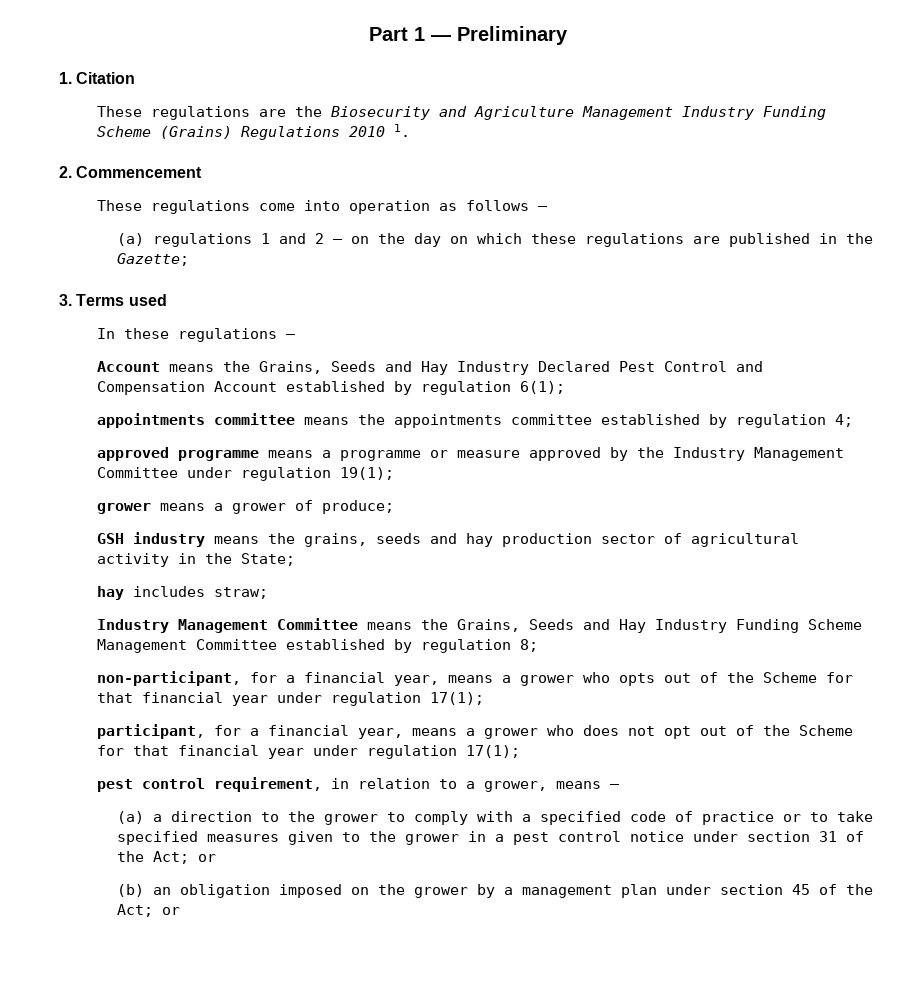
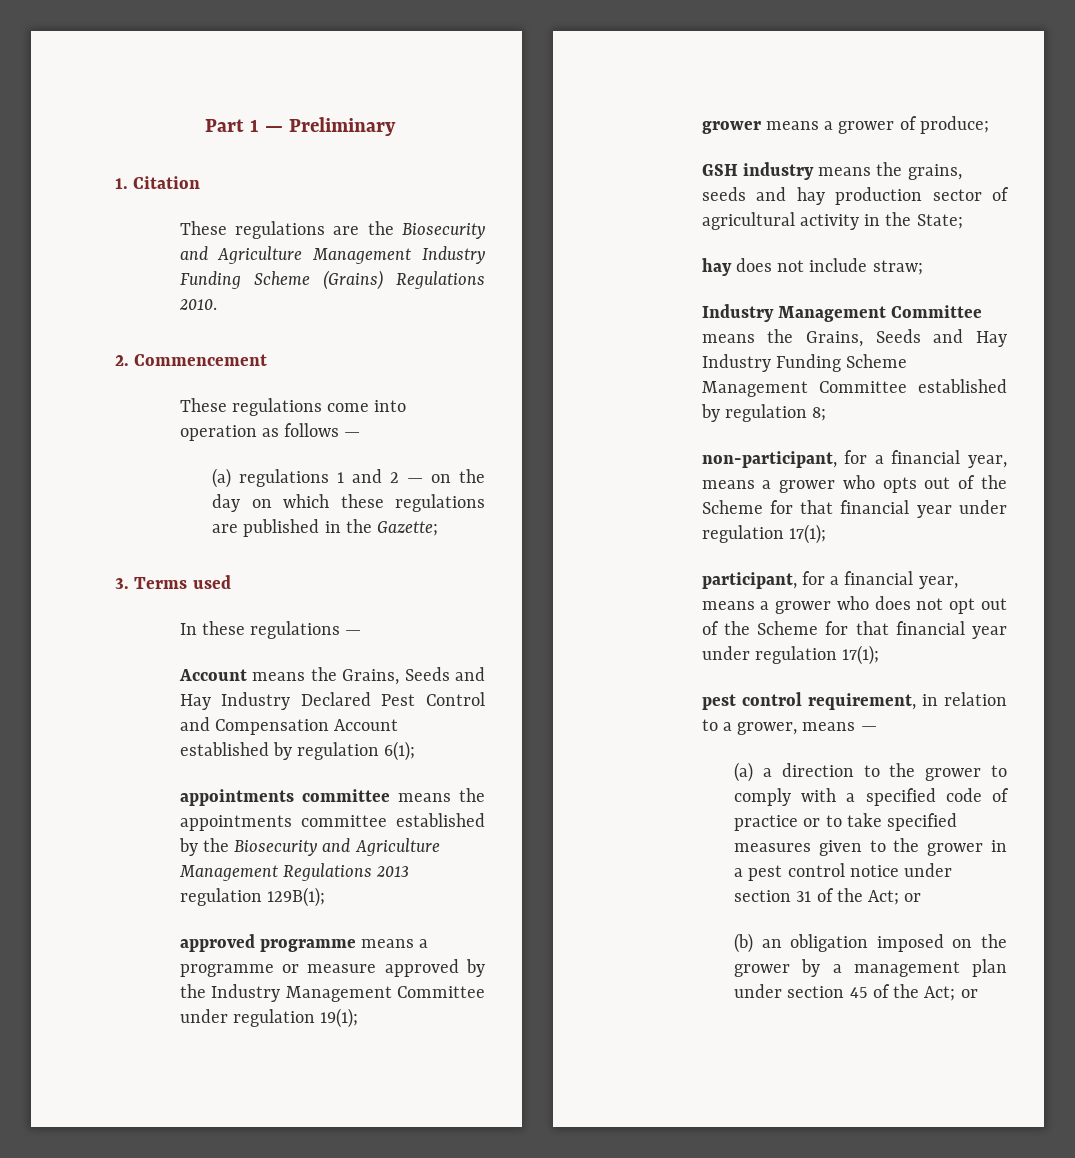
[349,124,411,137] 2010 1. -> [178,299,217,310] 2010.
[736,414,854,428] regulation 4; -> [202,838,440,856] [178,863,410,881] [179,887,325,907] the Biosecurity and Agriculture Management Regulations 2013 regulation 129B(1);
[133,586,206,597] includes -> [735,258,868,272] does not include

